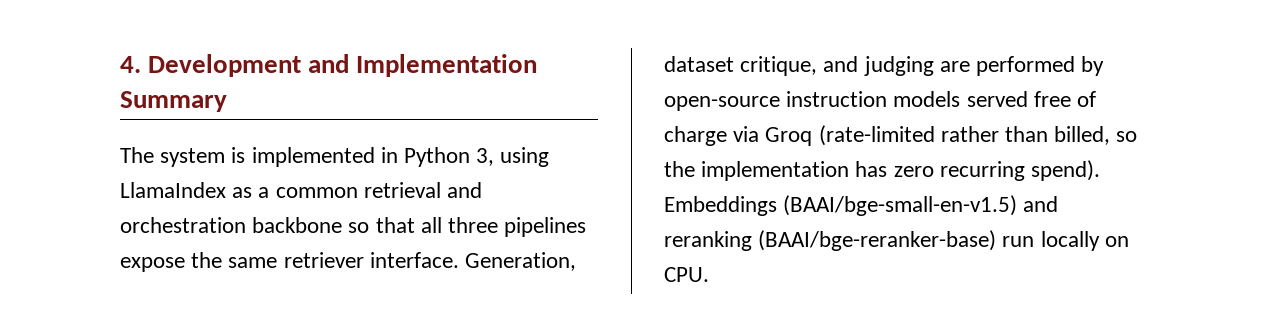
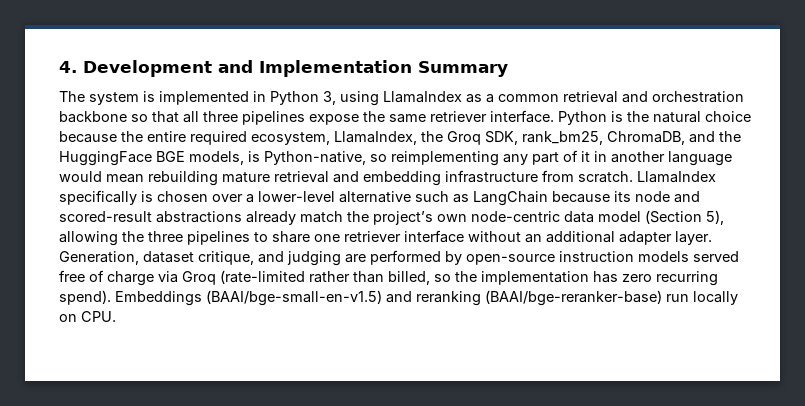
(459, 260) none -> [558,111,751,125] [59,131,741,145] [59,150,732,166] [59,170,716,186] [59,190,700,206] [59,210,724,225] [59,230,712,246] Python is the natural choice because the entire required ecosystem, LlamaIndex, the Groq SDK, rank_bm25, ChromaDB, and the HuggingFace BGE models, is Python-native, so reimplementing any part of it in another language would mean rebuilding mature retrieval and embedding infrastructure from scratch. LlamaIndex specifically is chosen over a lower-level alternative such as LangChain because its node and scored-result abstractions already match the project’s own node-centric data model (Section 5), allowing the three pipelines to share one retriever interface without an additional adapter layer.

